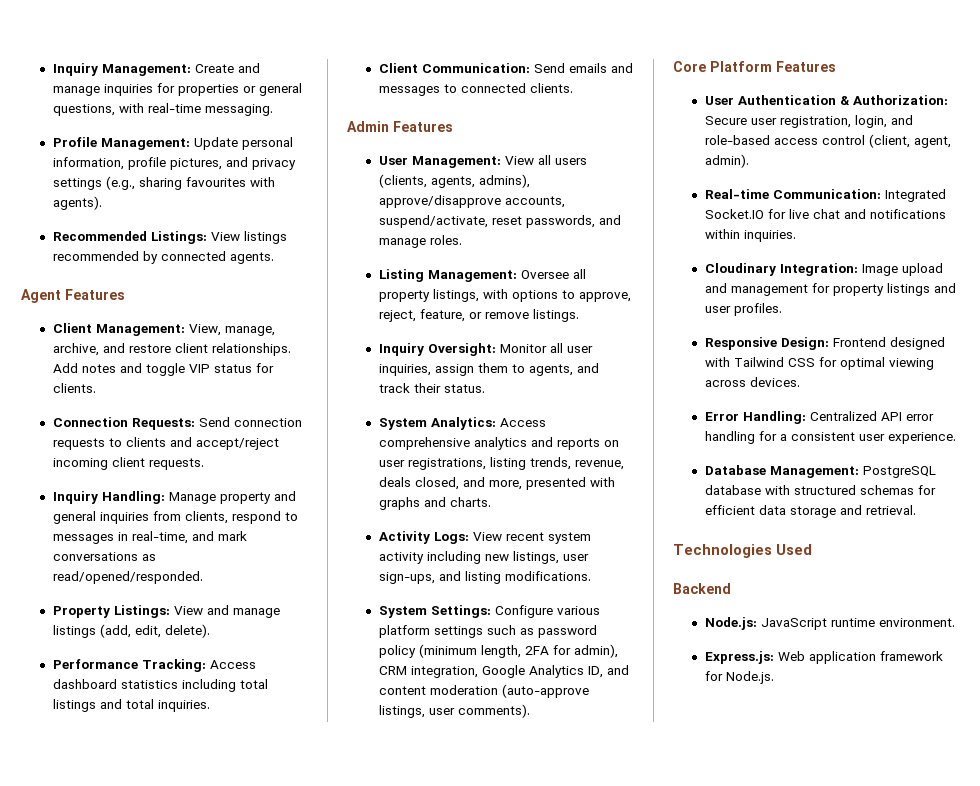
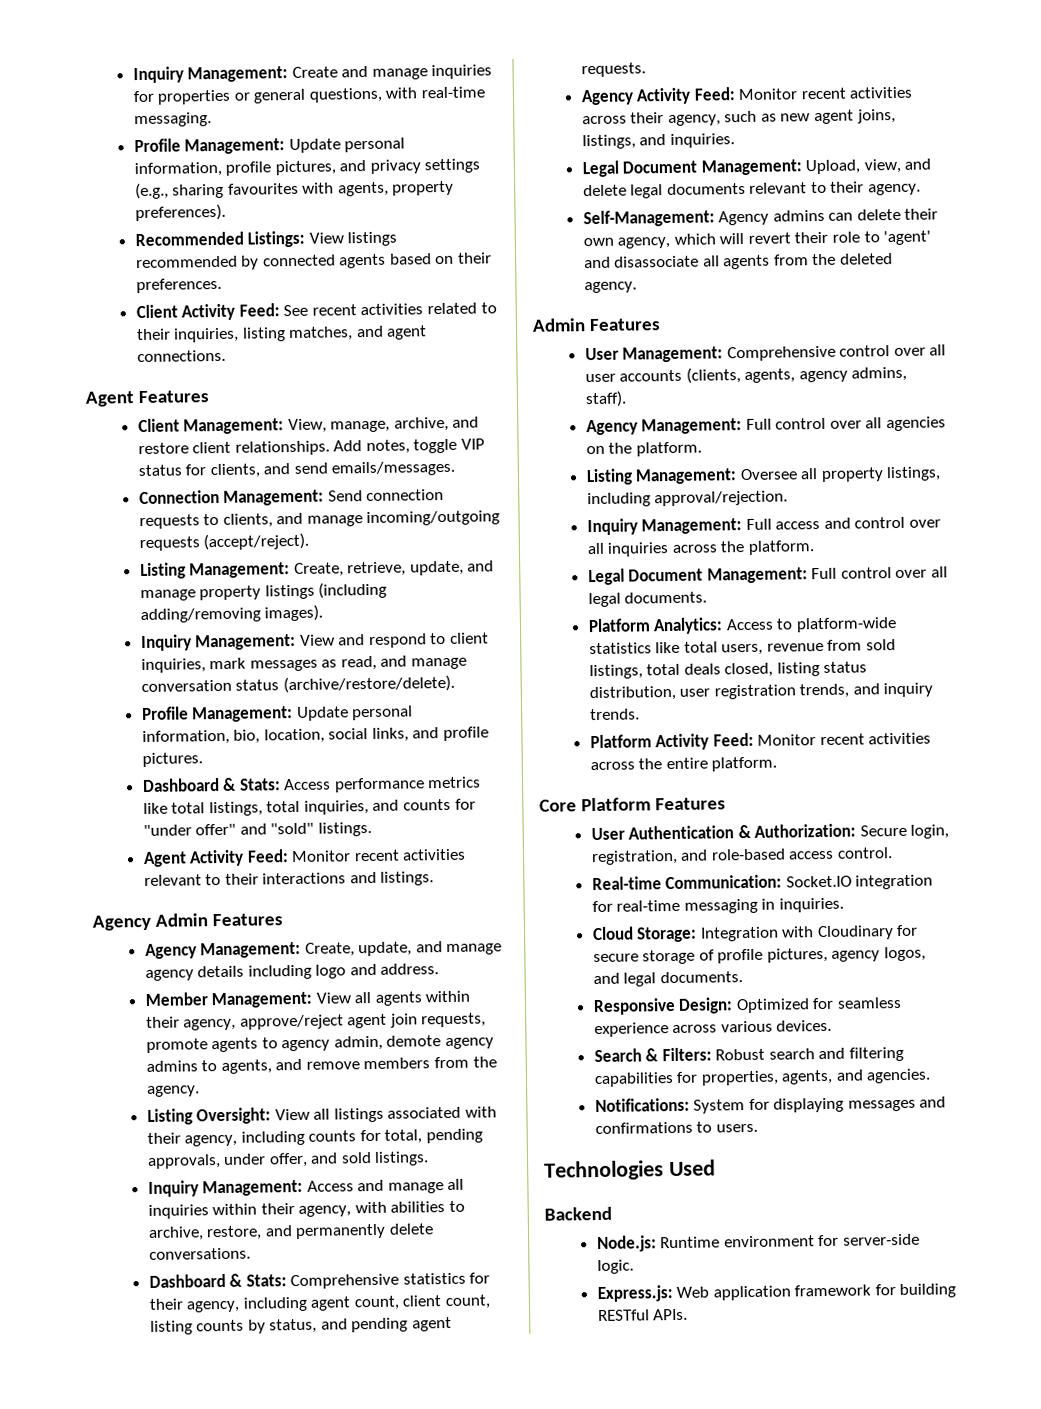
[52,196,102,210] agents). -> [337,180,455,197] [134,203,226,222] agents, property preferences).
[229,252,274,264] agents. -> [339,252,493,269] [135,277,222,294] [135,302,497,321] [135,325,428,343] [136,349,226,363] agents based on their preferences. // Client Activity Feed: See recent activities related to their inquiries, listing matches, and agent connections.
[81,363,142,373] notes and -> [365,439,410,455] notes,
[52,383,96,393] clients. -> [209,460,456,479] clients, and send emails/messages.
[131,418,195,430] Requests: -> [223,489,325,506] Management:
[125,437,279,450] [52,457,204,470] [52,491,296,504] [52,511,298,524] [52,531,247,544] [52,552,156,561] [52,571,203,584] [52,605,280,618] [52,624,210,638] [52,659,256,672] [52,679,268,692] [52,699,210,712] [378,63,633,73] [378,83,573,96] [347,121,453,132] [378,155,587,168] [378,174,530,188] [378,195,565,208] [378,215,621,228] [378,235,462,248] clients and accept/reject incoming client requests. // Inquiry Handling: Manage property and general inquiries from clients, respond to messages in real-time, and mark conversations as read/opened/responded. // Property Listings: View and manage listings (add, edit, delete). // Performance Tracking: Access dashboard statistics including total listings and total inquiries. // Client Communication: Send emails and messages to connected clients. // Admin Features // User Management: View all users (clients, agents, admins), approve/disapprove accounts, suspend/activate, reset passwords, and manage roles. -> [222,510,501,528] [138,532,310,552] [139,560,495,580] [139,581,388,602] [139,604,324,624] [140,632,490,652] [140,655,468,674] [140,674,455,694] [141,705,414,723] [141,726,490,746] [141,752,203,768] [141,776,482,793] [142,798,476,817] [142,821,372,837] [142,848,467,868] [143,871,435,887] [92,913,284,931] [144,941,503,960] [144,963,440,982] [144,990,471,1009] [145,1012,487,1031] [145,1035,495,1054] [145,1056,497,1075] [146,1085,200,1097] [146,1106,498,1125] [146,1128,484,1147] [146,1151,430,1169] [147,1178,465,1197] [147,1200,466,1219] [147,1223,434,1241] [148,1247,251,1260] [148,1272,491,1290] [148,1294,492,1313] [149,1316,453,1335] [580,62,646,78] [580,86,913,106] [581,108,896,127] [581,133,735,150] [581,158,932,178] [582,181,922,199] [582,208,939,228] [582,230,932,249] [583,253,894,270] [583,281,637,294] [532,318,662,332] [584,344,947,363] [584,366,908,384] [584,390,627,408] [585,416,947,436] [585,441,702,457] clients, and manage incoming/outgoing requests (accept/reject). // Listing Management: Create, retrieve, update, and manage property listings (including adding/removing images). // Inquiry Management: View and respond to client inquiries, mark messages as read, and manage conversation status (archive/restore/delete). // Profile Management: Update personal information, bio, location, social links, and profile pictures. // Dashboard & Stats: Access performance metrics like total listings, total inquiries, and counts for "under offer" and "sold" listings. // Agent Activity Feed: Monitor recent activities relevant to their interactions and listings. // Agency Admin Features // Agency Management: Create, update, and manage agency details including logo and address. // Member Management: View all agents within their agency, approve/reject agent join requests, promote agents to agency admin, demote agency admins to agents, and remove members from the agency. // Listing Oversight: View all listings associated with their agency, including counts for total, pending approvals, under offer, and sold listings. // Inquiry Management: Access and manage all inquiries within their agency, with abilities to archive, restore, and permanently delete conversations. // Dashboard & Stats: Comprehensive statistics for their agency, including agent count, client count, listing counts by status, and pending agent requests. // Agency Activity Feed: Monitor recent activities across their agency, such as new agent joins, listings, and inquiries. // Legal Document Management: Upload, view, and delete legal documents relevant to their agency. // Self-Management: Agency admins can delete their own agency, which will revert their role to 'agent' and disassociate all agents from the deleted agency. // Admin Features // User Management: Comprehensive control over all user accounts (clients, agents, agency admins, staff). // Agency Management: Full control over all agencies on the platform.
[482,289,631,302] [378,309,579,322] [378,343,593,356] [378,363,599,376] [378,383,485,393] [378,417,546,430] [378,437,619,450] [378,457,624,470] [378,477,615,490] [378,497,491,510] [378,531,591,544] [378,551,589,564] [378,571,591,584] [378,605,600,618] [378,625,597,638] [378,644,618,658] [378,665,629,678] [378,684,589,698] [378,704,530,718] with options to approve, reject, feature, or remove listings. // Inquiry Oversight: Monitor all user inquiries, assign them to agents, and track their status. // System Analytics: Access comprehensive analytics and reports on user registrations, listing trends, revenue, deals closed, and more, presented with graphs and charts. // Activity Logs: View recent system activity including new listings, user sign-ups, and listing modifications. // System Settings: Configure various platform settings such as password policy (minimum length, 2FA for admin), CRM integration, Google Analytics ID, and content moderation (auto-approve listings, user comments). -> [586,490,789,508] [586,516,942,536] [586,540,815,557] [587,566,949,586] [587,591,708,608] [587,617,897,635] [588,639,897,656] [588,661,868,680] [588,682,934,702] [589,708,640,721] [589,732,932,751] [589,756,778,772] including approval/rejection. // Inquiry Management: Full access and control over all inquiries across the platform. // Legal Document Management: Full control over all legal documents. // Platform Analytics: Access to platform-wide statistics like total users, revenue from sold listings, total deals closed, listing status distribution, user registration trends, and inquiry trends. // Platform Activity Feed: Monitor recent activities across the entire platform.
[750,115,913,128] [704,134,951,148] [704,154,749,168] [704,189,946,202] [704,209,946,219] [704,229,796,242] [704,263,943,276] [704,283,956,296] [704,303,782,316] [704,337,945,350] [704,357,934,370] [704,377,800,387] [704,411,934,424] [704,431,956,444] [704,465,936,478] [704,485,936,495] [704,505,916,518] user registration, login, and role-based access control (client, agent, admin). // Real-time Communication: Integrated Socket.IO for live chat and notifications within inquiries. // Cloudinary Integration: Image upload and management for property listings and user profiles. // Responsive Design: Frontend designed with Tailwind CSS for optimal viewing across devices. // Error Handling: Centralized API error handling for a consistent user experience. // Database Management: PostgreSQL database with structured schemas for efficient data storage and retrieval. -> [910,824,950,839] [590,847,893,866] [591,874,934,891] [591,897,844,914] [591,924,919,943] [592,946,927,965] [592,971,743,987] [592,996,902,1016] [593,1019,833,1038] [593,1046,905,1063] [593,1068,932,1088] [594,1096,947,1114] [594,1121,758,1135] login, registration, and role-based access control. // Real-time Communication: Socket.IO integration for real-time messaging in inquiries. // Cloud Storage: Integration with Cloudinary for secure storage of profile pictures, agency logos, and legal documents. // Responsive Design: Optimized for seamless experience across various devices. // Search & Filters: Robust search and filtering capabilities for properties, agents, and agencies. // Notifications: System for displaying messages and confirmations to users.
[760,618,955,630] JavaScript runtime environment. -> [660,1233,920,1249] [596,1259,634,1275] Runtime environment for server-side logic.
[725,671,774,684] Node.js. -> [899,1283,957,1299] [597,1308,689,1322] building RESTful APIs.

